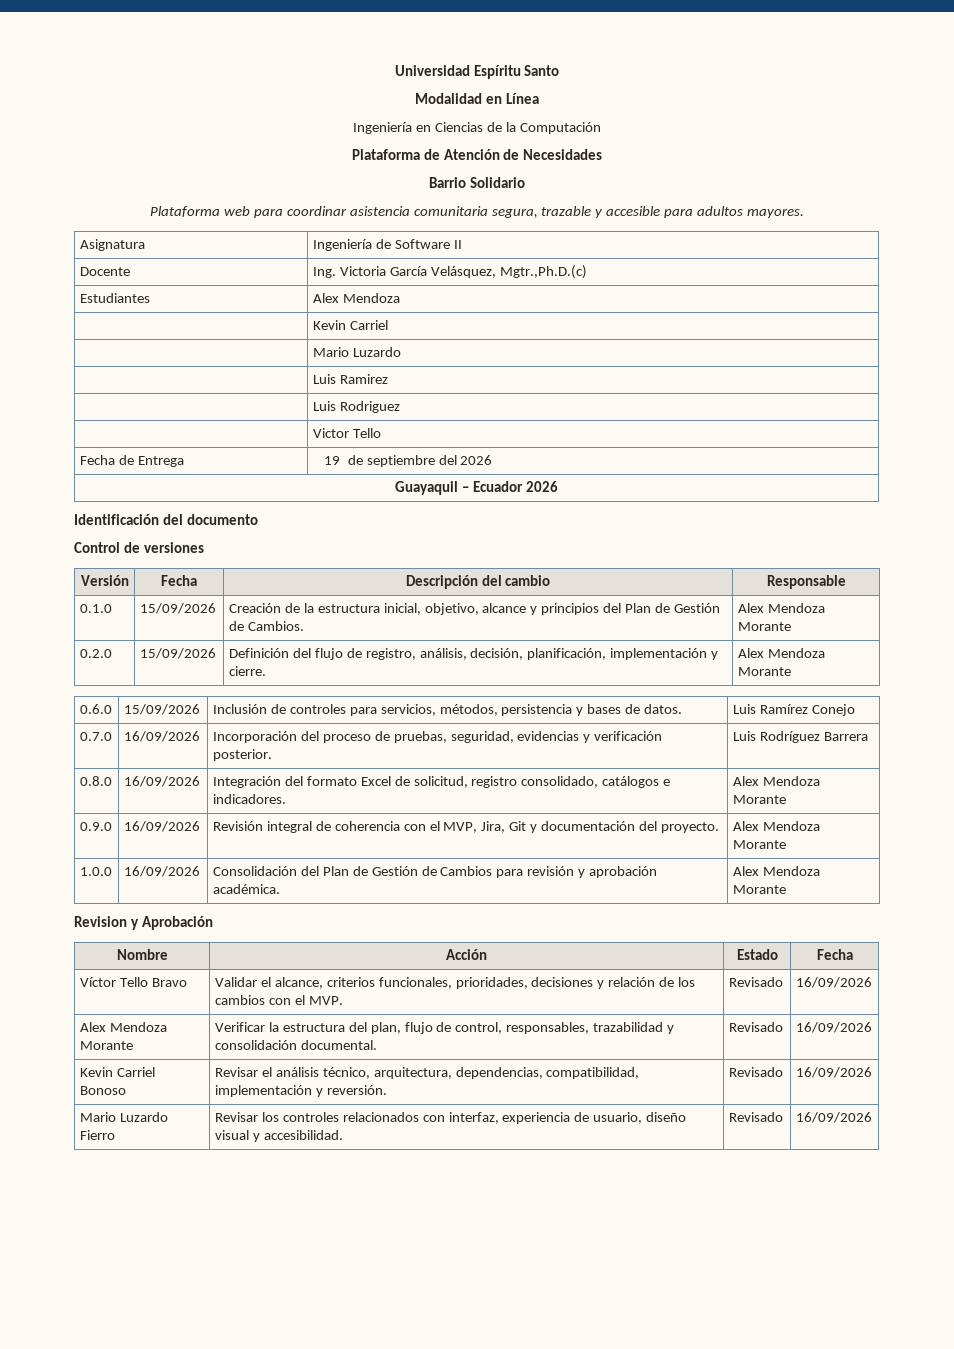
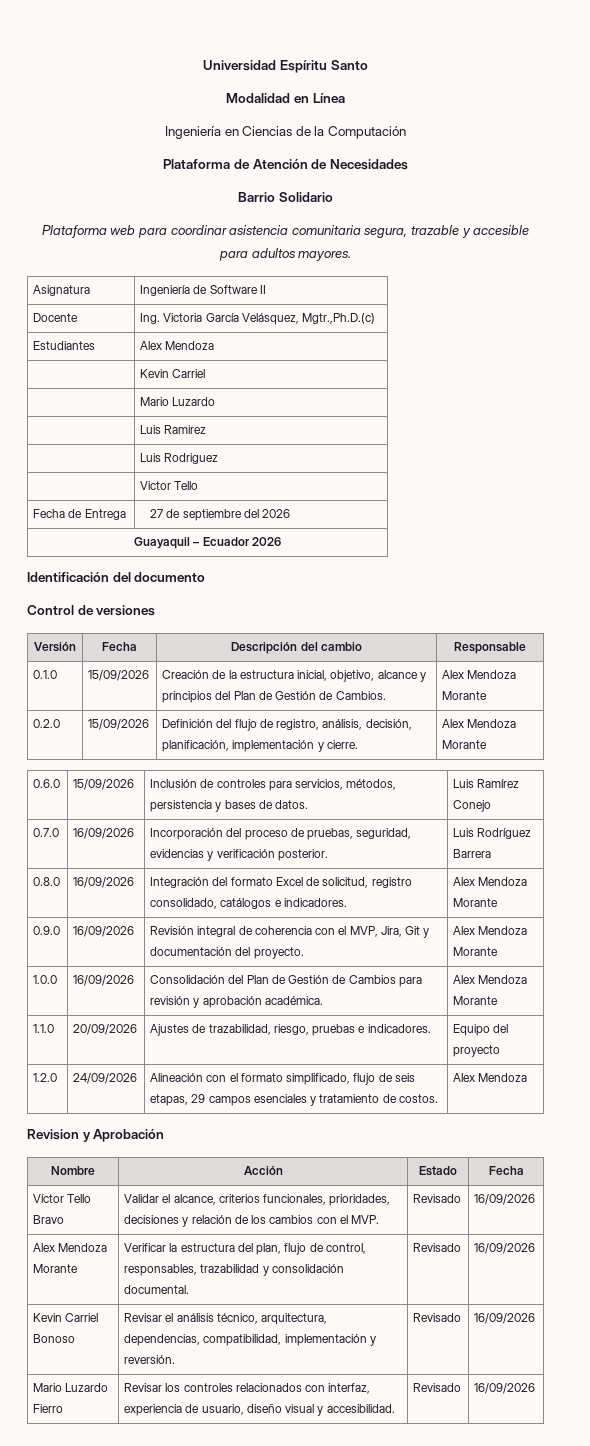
[324,456,341,465] 19 -> [150,509,164,518] 27
(786, 889) none -> [33,1024,55,1033] [73,1024,138,1035] [150,1024,431,1036] [453,1024,509,1036] [453,1045,501,1057] [33,1073,58,1082] [73,1073,138,1084] [150,1073,415,1085] [150,1094,438,1106] [453,1073,528,1082] // 1.1.0 | 20/09/2026 | Ajustes de trazabilidad, riesgo, pruebas e indicadores. | Equipo del proyecto // 1.2.0 | 24/09/2026 | Alineación con el formato simplificado, flujo de seis etapas, 29 campos esenciales y tratamiento de costos. | Alex Mendoza

